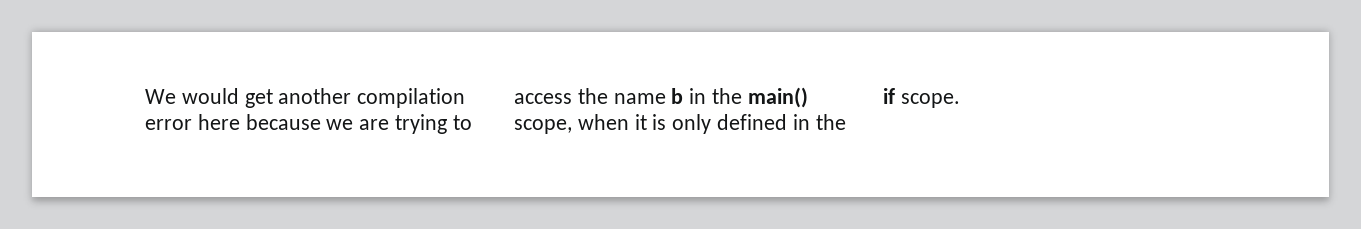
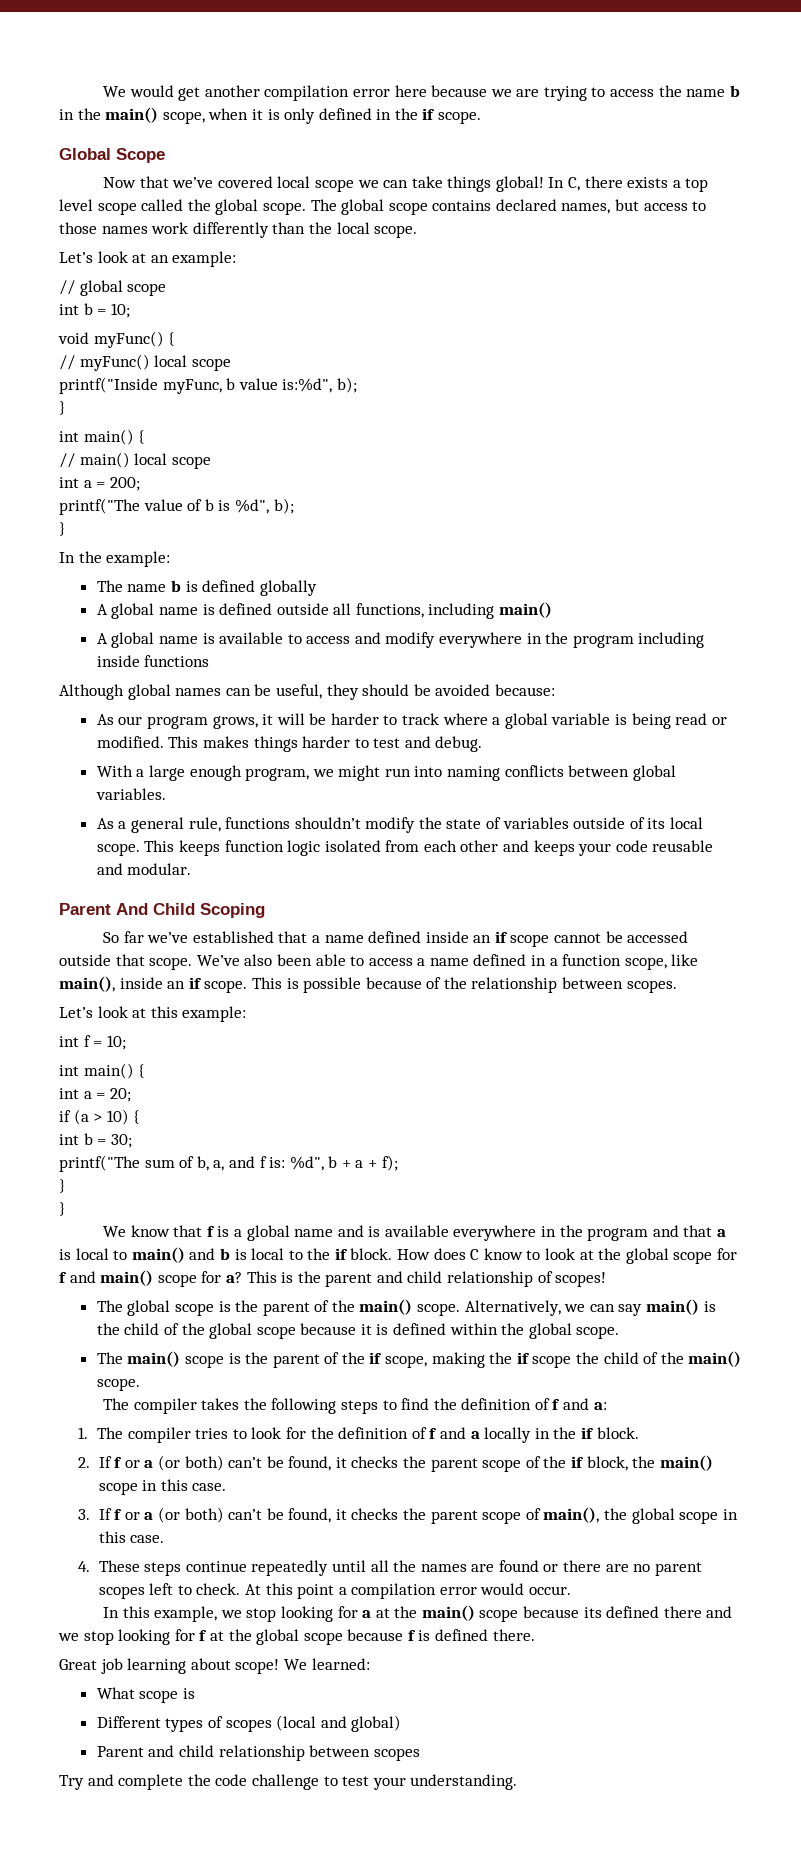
(960, 100) none -> [59,148,165,163] [102,176,709,192] [59,199,707,215] [59,222,418,238] [59,251,237,267] [59,280,167,296] [59,303,130,318] [58,331,176,348] [59,354,231,371] [59,377,357,394] [59,401,66,415] [59,429,146,445] [59,452,211,469] [59,477,140,491] [59,498,294,515] [59,522,66,536] [59,551,171,567] [96,580,317,596] [96,602,553,619] [96,632,705,648] [96,655,210,667] [59,684,555,700] [96,713,727,729] [96,736,483,752] [96,765,676,781] [95,788,166,800] [96,817,704,833] [96,840,714,856] [96,863,192,875] [59,903,265,918] [102,931,689,947] [59,954,699,970] [59,976,677,993] [59,1006,247,1022] [59,1035,126,1050] [59,1063,146,1079] [59,1088,131,1102] [59,1109,141,1125] [59,1133,132,1148] [59,1155,398,1172] [59,1179,66,1193] [59,1202,66,1216] [102,1225,726,1241] [59,1247,737,1264] [59,1270,607,1287] [96,1299,716,1316] [96,1323,620,1339] [96,1351,742,1368] [96,1378,140,1391] [102,1398,607,1414] [78,1427,639,1443] [78,1455,713,1472] [98,1479,227,1495] [78,1507,738,1524] [98,1531,165,1543] [78,1560,702,1576] [98,1583,572,1599] [102,1605,733,1622] [58,1629,535,1645] [59,1658,370,1674] [96,1687,195,1703] [96,1715,402,1732] [96,1745,420,1761] [59,1774,518,1790] // Global Scope // Now that we’ve covered local scope we can take things global! In C, there exists a top level scope called the global scope. The global scope contains declared names, but access to those names work differently than the local scope. // Let’s look at an example: // // global scope // int b = 10; // void myFunc() { // // myFunc() local scope // printf("Inside myFunc, b value is:%d", b); // } // int main() { // // main() local scope // int a = 200; // printf("The value of b is %d", b); // } // In the example: // The name b is defined globally // A global name is defined outside all functions, including main() // A global name is available to access and modify everywhere in the program including inside functions // Although global names can be useful, they should be avoided because: // As our program grows, it will be harder to track where a global variable is being read or modified. This makes things harder to test and debug. // With a large enough program, we might run into naming conflicts between global variables. // As a general rule, functions shouldn’t modify the state of variables outside of its local scope. This keeps function logic isolated from each other and keeps your code reusable and modular. // Parent And Child Scoping // So far we’ve established that a name defined inside an if scope cannot be accessed outside that scope. We’ve also been able to access a name defined in a function scope, like main(), inside an if scope. This is possible because of the relationship between scopes. // Let’s look at this example: // int f = 10; // int main() { // int a = 20; // if (a > 10) { // int b = 30; // printf("The sum of b, a, and f is: %d", b + a + f); // } // } // We know that f is a global name and is available everywhere in the program and that a is local to main() and b is local to the if block. How does C know to look at the global scope for f and main() scope for a? This is the parent and child relationship of scopes! // The global scope is the parent of the main() scope. Alternatively, we can say main() is the child of the global scope because it is defined within the global scope. // The main() scope is the parent of the if scope, making the if scope the child of the main() scope. // The compiler takes the following steps to find the definition of f and a: // 1. The compiler tries to look for the definition of f and a locally in the if block. // 2. If f or a (or both) can’t be found, it checks the parent scope of the if block, the main() scope in this case. // 3. If f or a (or both) can’t be found, it checks the parent scope of main(), the global scope in this case. // 4. These steps continue repeatedly until all the names are found or there are no parent scopes left to check. At this point a compilation error would occur. // In this example, we stop looking for a at the main() scope because its defined there and we stop looking for f at the global scope because f is defined there. // Great job learning about scope! We learned: // What scope is // Different types of scopes (local and global) // Parent and child relationship between scopes // Try and complete the code challenge to test your understanding.

